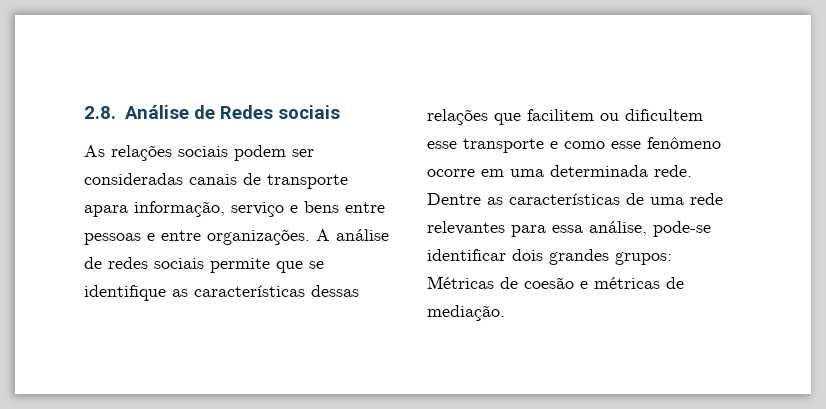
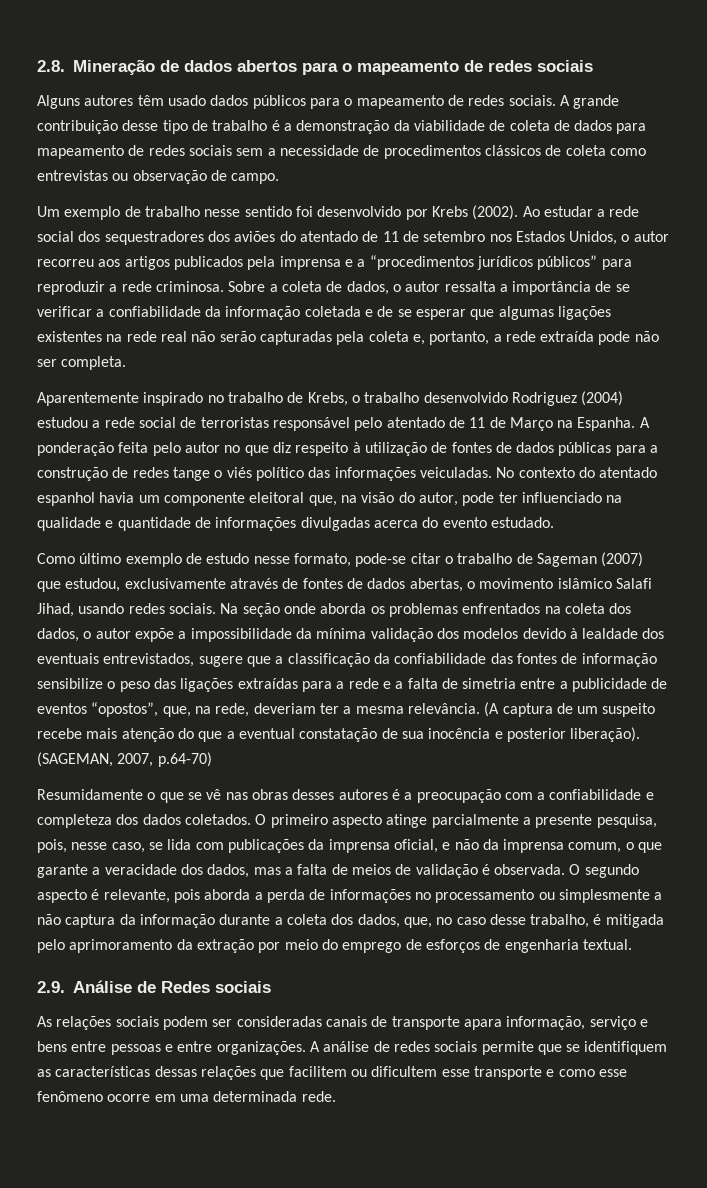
(116, 112) none -> [73,59,593,75] [37,95,620,109] [37,120,647,134] [37,145,646,159] [37,170,280,184] [37,205,640,220] [37,231,669,245] [37,255,632,270] [37,281,630,295] [37,306,611,320] [37,331,659,345] [37,356,127,370] [37,391,624,406] [37,417,650,431] [37,442,659,456] [37,467,658,481] [37,492,623,506] [37,517,554,531] [37,552,644,567] [37,578,652,592] [37,603,632,617] [37,628,665,642] [37,653,657,667] [37,678,668,692] [37,702,656,717] [37,727,641,742] [37,752,212,767] [37,789,654,803] [37,814,657,828] [37,839,663,853] [37,864,639,878] [37,889,663,903] [37,914,664,928] [37,939,632,953] [37,981,65,993] Mineração de dados abertos para o mapeamento de redes sociais // Alguns autores têm usado dados públicos para o mapeamento de redes sociais. A grande contribuição desse tipo de trabalho é a demonstração da viabilidade de coleta de dados para mapeamento de redes sociais sem a necessidade de procedimentos clássicos de coleta como entrevistas ou observação de campo. // Um exemplo de trabalho nesse sentido foi desenvolvido por Krebs (2002). Ao estudar a rede social dos sequestradores dos aviões do atentado de 11 de setembro nos Estados Unidos, o autor recorreu aos artigos publicados pela imprensa e a “procedimentos jurídicos públicos” para reproduzir a rede criminosa. Sobre a coleta de dados, o autor ressalta a importância de se verificar a confiabilidade da informação coletada e de se esperar que algumas ligações existentes na rede real não serão capturadas pela coleta e, portanto, a rede extraída pode não ser completa. // Aparentemente inspirado no trabalho de Krebs, o trabalho desenvolvido Rodriguez (2004) estudou a rede social de terroristas responsável pelo atentado de 11 de Março na Espanha. A ponderação feita pelo autor no que diz respeito à utilização de fontes de dados públicas para a construção de redes tange o viés político das informações veiculadas. No contexto do atentado espanhol havia um componente eleitoral que, na visão do autor, pode ter influenciado na qualidade e quantidade de informações divulgadas acerca do evento estudado. // Como último exemplo de estudo nesse formato, pode-se citar o trabalho de Sageman (2007) que estudou, exclusivamente através de fontes de dados abertas, o movimento islâmico Salafi Jihad, usando redes sociais. Na seção onde aborda os problemas enfrentados na coleta dos dados, o autor expõe a impossibilidade da mínima validação dos modelos devido à lealdade dos eventuais entrevistados, sugere que a classificação da confiabilidade das fontes de informação sensibilize o peso das ligações extraídas para a rede e a falta de simetria entre a publicidade de eventos “opostos”, que, na rede, deveriam ter a mesma relevância. (A captura de um suspeito recebe mais atenção do que a eventual constatação de sua inocência e posterior liberação). (SAGEMAN, 2007, p.64-70) // Resumidamente o que se vê nas obras desses autores é a preocupação com a confiabilidade e completeza dos dados coletados. O primeiro aspecto atinge parcialmente a presente pesquisa, pois, nesse caso, se lida com publicações da imprensa oficial, e não da imprensa comum, o que garante a veracidade dos dados, mas a falta de meios de validação é observada. O segundo aspecto é relevante, pois aborda a perda de informações no processamento ou simplesmente a não captura da informação durante a coleta dos dados, que, no caso desse trabalho, é mitigada pelo aprimoramento da extração por meio do emprego de esforços de engenharia textual. // 2.9.
[84,285,166,301] identifique -> [584,1041,668,1055] identifiquem
[427,193,723,205] [427,221,711,237] [427,249,672,265] [427,276,684,289] [427,305,505,321] Dentre as características de uma rede relevantes para essa análise, pode-se identificar dois grandes grupos: Métricas de coesão e métricas de mediação. -> (336, 1096) none

